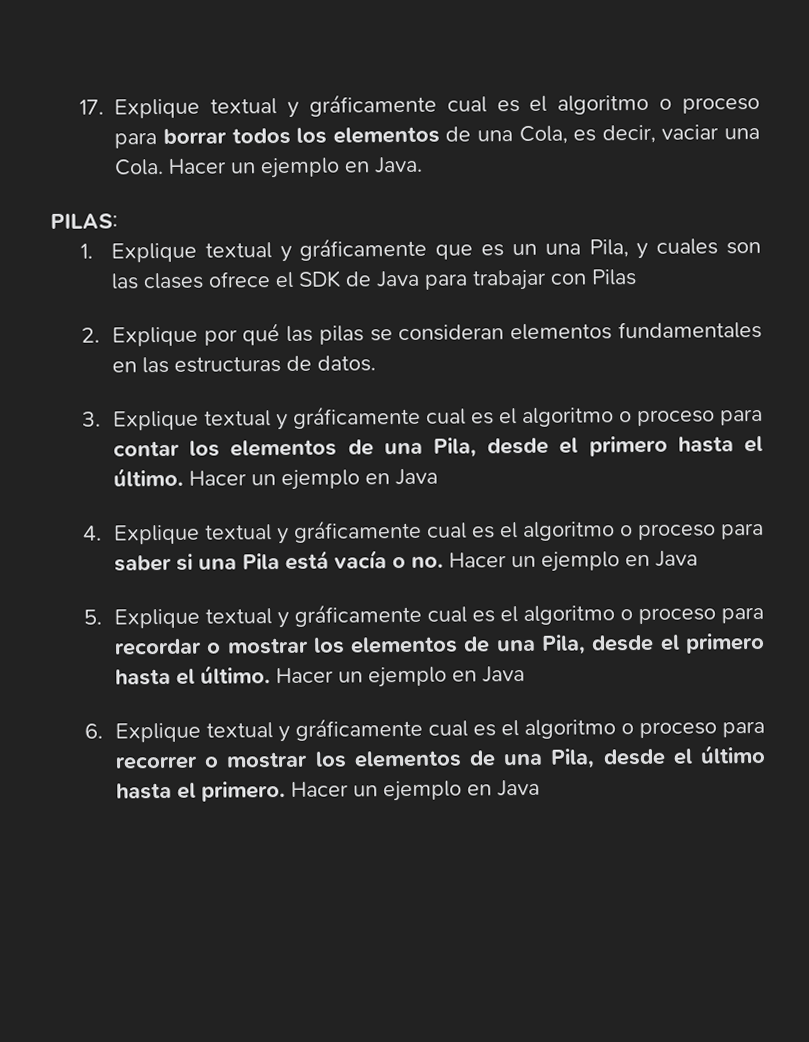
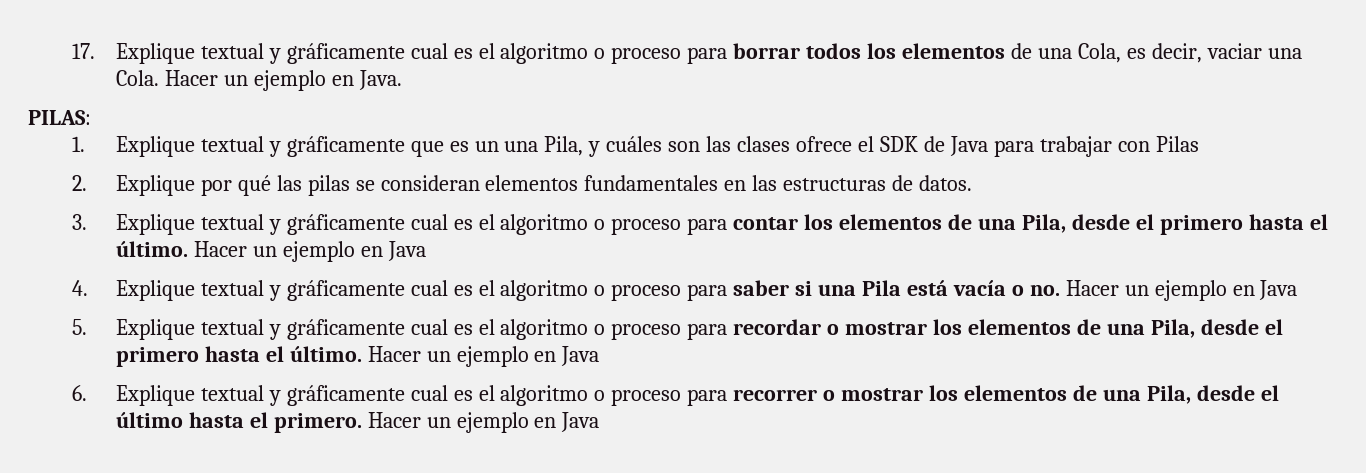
[656,238,719,255] cuales -> [606,136,663,152] cuáles

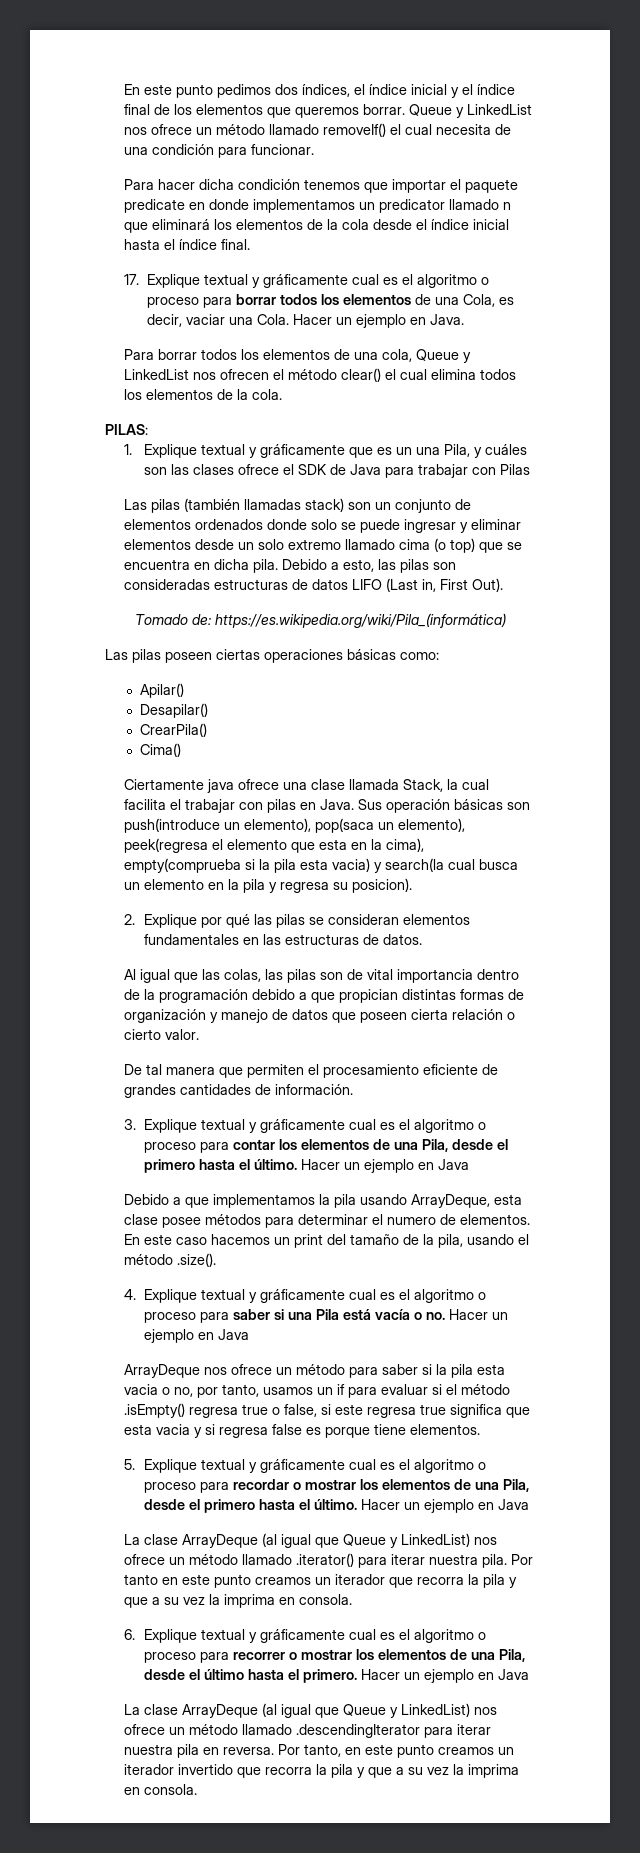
(71, 51) none -> [124,84,516,98] [124,104,533,118] [124,123,512,137] [124,144,315,158] [124,179,519,193] [124,199,512,213] [124,219,510,233] [124,239,251,250] En este punto pedimos dos índices, el índice inicial y el índice final de los elementos que queremos borrar. Queue y LinkedList nos ofrece un método llamado removeIf() el cual necesita de una condición para funcionar. // Para hacer dicha condición tenemos que importar el paquete predicate en donde implementamos un predicator llamado n que eliminará los elementos de la cola desde el índice inicial hasta el índice final. //
(402, 80) none -> [124,349,472,363] [124,368,517,382] [124,389,283,400] // Para borrar todos los elementos de una cola, Queue y LinkedList nos ofrecen el método clear() el cual elimina todos los elementos de la cola.
(1199, 144) none -> [124,498,472,513] [124,519,522,533] [124,538,523,553] [124,559,457,573] [124,578,504,592] [134,613,506,628] [105,649,439,663] [140,683,185,698] [140,703,209,718] [140,723,208,737] [140,743,182,757] [124,779,490,793] [124,799,531,813] [124,818,466,833] [124,838,425,853] [124,858,519,873] [124,878,413,893] // Las pilas (también llamadas stack) son un conjunto de elementos ordenados donde solo se puede ingresar y eliminar elementos desde un solo extremo llamado cima (o top) que se encuentra en dicha pila. Debido a esto, las pilas son consideradas estructuras de datos LIFO (Last in, First Out). // Tomado de: https://es.wikipedia.org/wiki/Pila_(informática) // Las pilas poseen ciertas operaciones básicas como: // Apilar() // Desapilar() // CrearPila() // Cima() // Ciertamente java ofrece una clase llamada Stack, la cual facilita el trabajar con pilas en Java. Sus operación básicas son push(introduce un elemento), pop(saca un elemento), peek(regresa el elemento que esta en la cima), empty(comprueba si la pila esta vacia) y search(la cual busca un elemento en la pila y regresa su posicion).
(973, 183) none -> [124,969,520,983] [124,989,525,1003] [124,1009,516,1023] [124,1029,200,1040] [124,1064,499,1078] [124,1084,354,1098] // Al igual que las colas, las pilas son de vital importancia dentro de la programación debido a que propician distintas formas de organización y manejo de datos que poseen cierta relación o cierto valor. // De tal manera que permiten el procesamiento eficiente de grandes cantidades de información.
(426, 251) none -> [124,1194,523,1208] [124,1214,531,1228] [124,1234,530,1248] [124,1253,217,1267] // Debido a que implementamos la pila usando ArrayDeque, esta clase posee métodos para determinar el numero de elementos. En este caso hacemos un print del tamaño de la pila, usando el método .size().
(1298, 290) none -> [124,1364,506,1378] [124,1384,511,1398] [124,1403,531,1418] [124,1424,481,1438] // ArrayDeque nos ofrece un método para saber si la pila esta vacia o no, por tanto, usamos un if para evaluar si el método .isEmpty() regresa true o false, si este regresa true significa que esta vacia y si regresa false es porque tiene elementos.
(600, 356) none -> [124,1533,498,1548] [124,1553,534,1568] [124,1574,518,1588] [124,1594,353,1608] // La clase ArrayDeque (al igual que Queue y LinkedList) nos ofrece un método llamado .iterator() para iterar nuestra pila. Por tanto en este punto creamos un iterador que recorra la pila y que a su vez la imprima en consola.
(600, 422) none -> [124,1703,498,1718] [124,1724,492,1738] [124,1744,515,1758] [124,1764,520,1778] [124,1784,198,1795] // La clase ArrayDeque (al igual que Queue y LinkedList) nos ofrece un método llamado .descendingIterator para iterar nuestra pila en reversa. Por tanto, en este punto creamos un iterador invertido que recorra la pila y que a su vez la imprima en consola.

